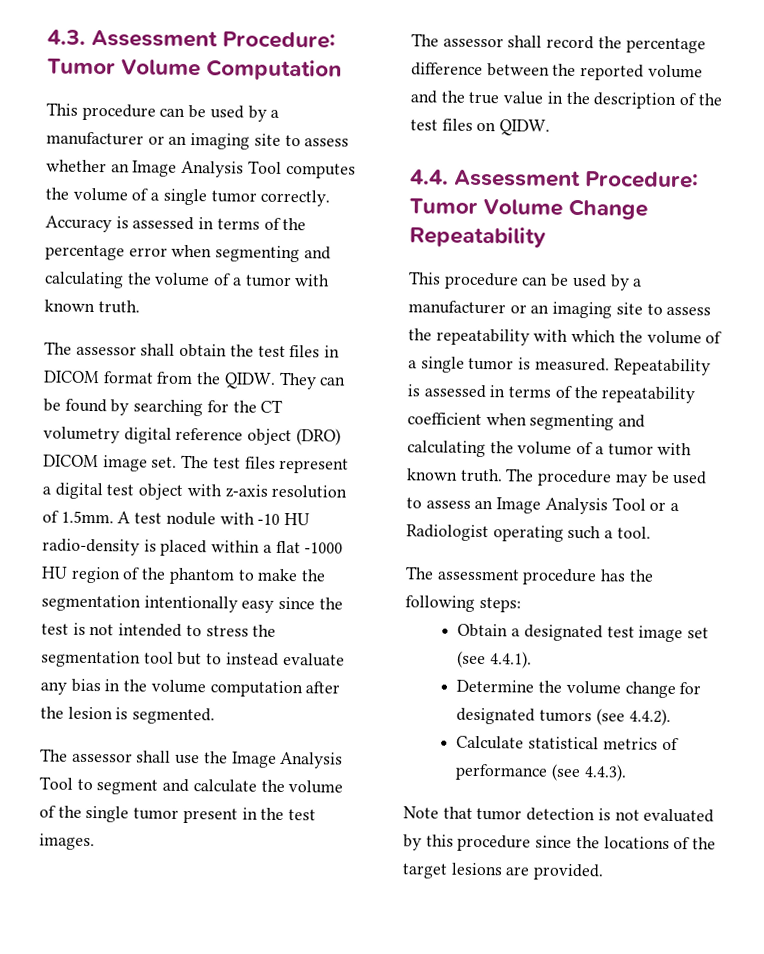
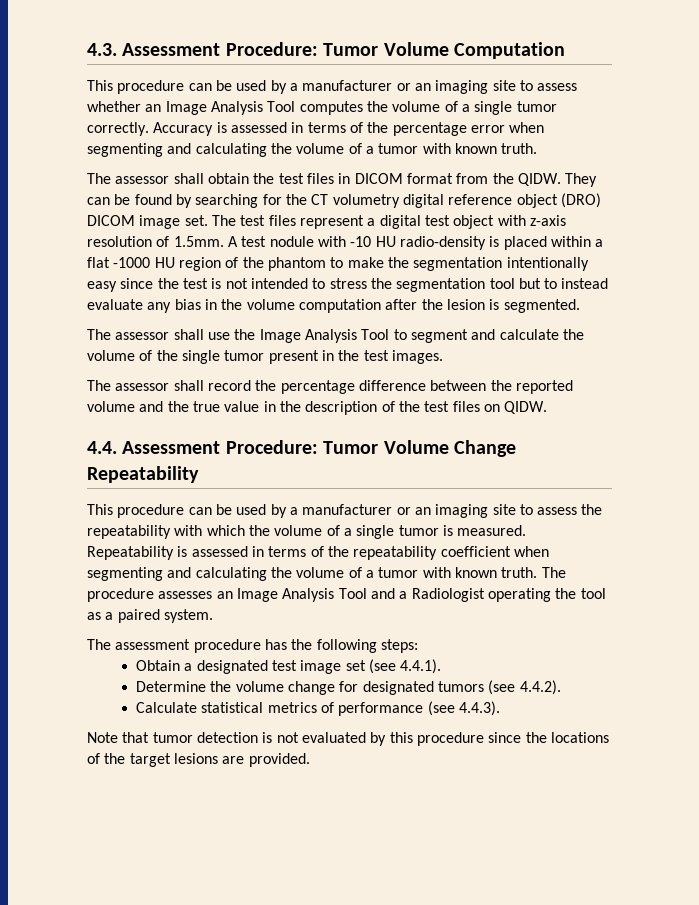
[614,470,708,487] [406,497,667,515] may be used to assess an Image Analysis Tool or -> [158,588,395,602] assesses an Image Analysis Tool and
[567,525,651,540] such a tool. -> [555,588,606,599] [87,609,213,623] the tool as a paired system.

